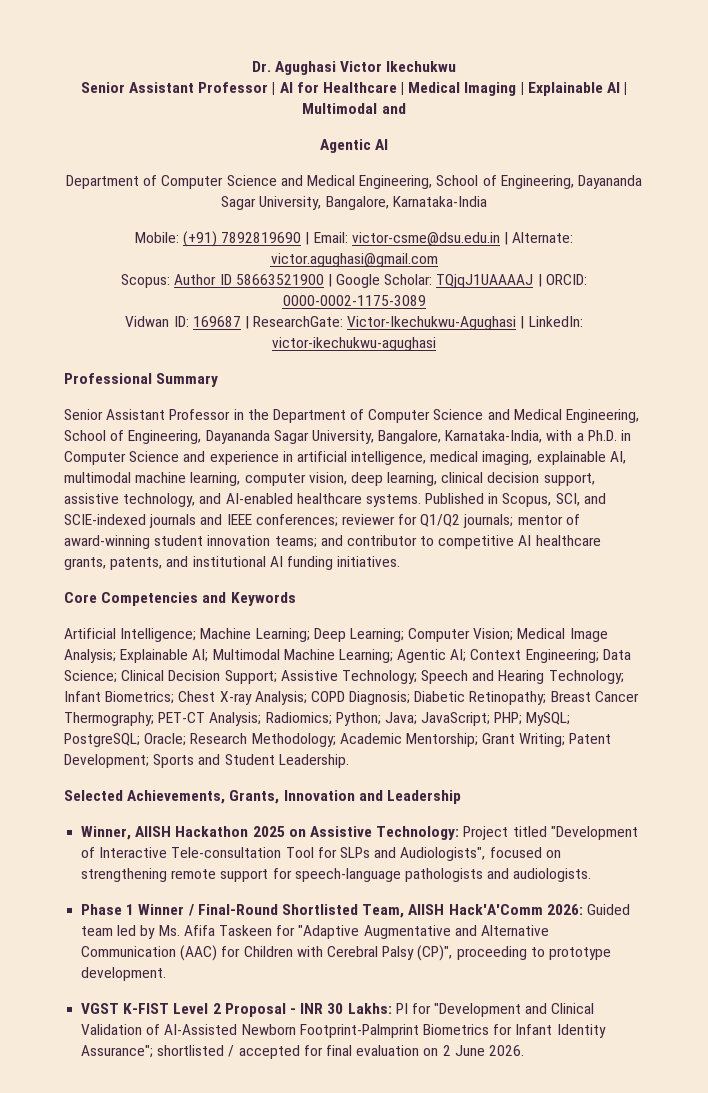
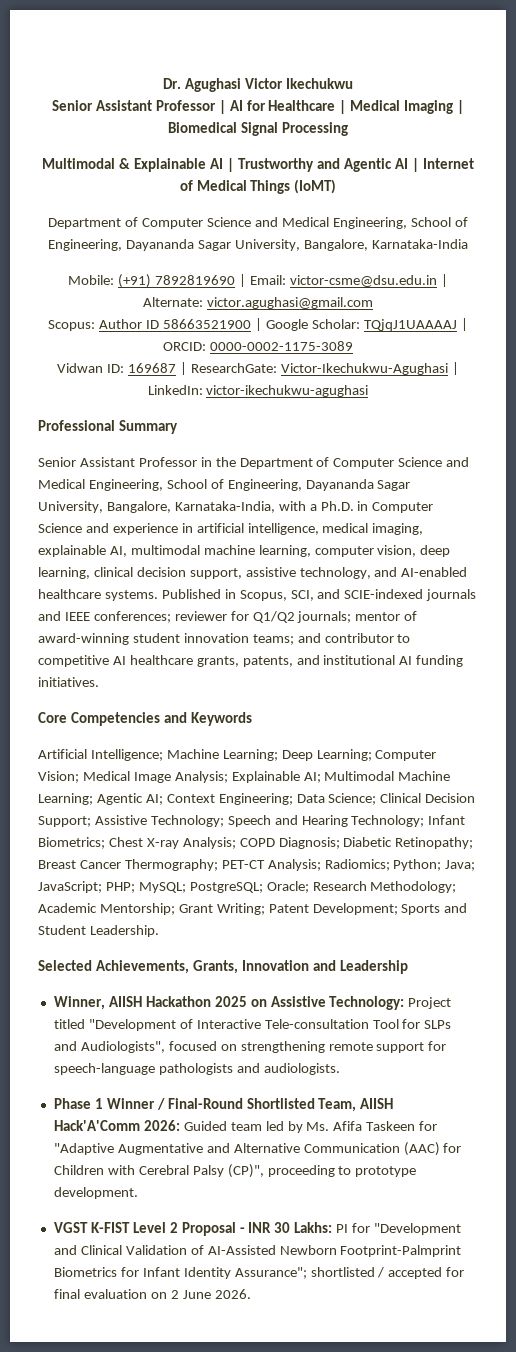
(524, 88) none -> [168,122,348,136] [42,158,131,169] Biomedical Signal Processing // Multimodal &
[302,103,406,114] Multimodal and // -> [238,158,340,172] Trustworthy and
(389, 144) none -> [411,158,474,172] [179,179,337,194] | Internet of Medical Things (IoMT)

